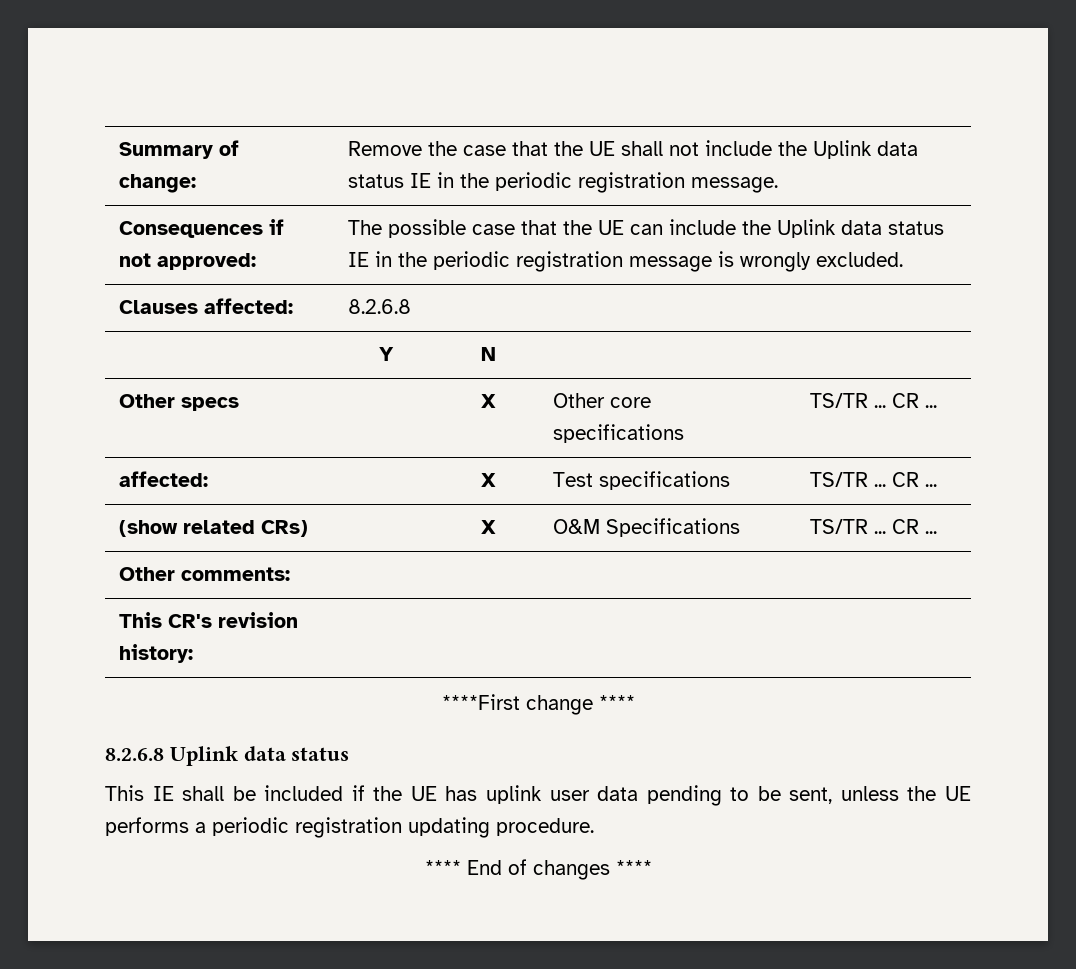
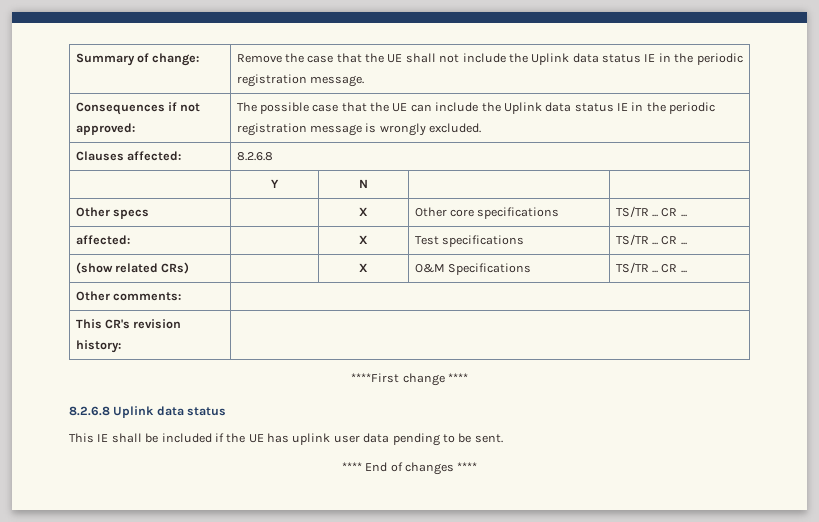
[789,786,971,804] [105,817,594,838] sent, unless the UE performs a periodic registration updating procedure. -> [474,434,503,443] sent.

